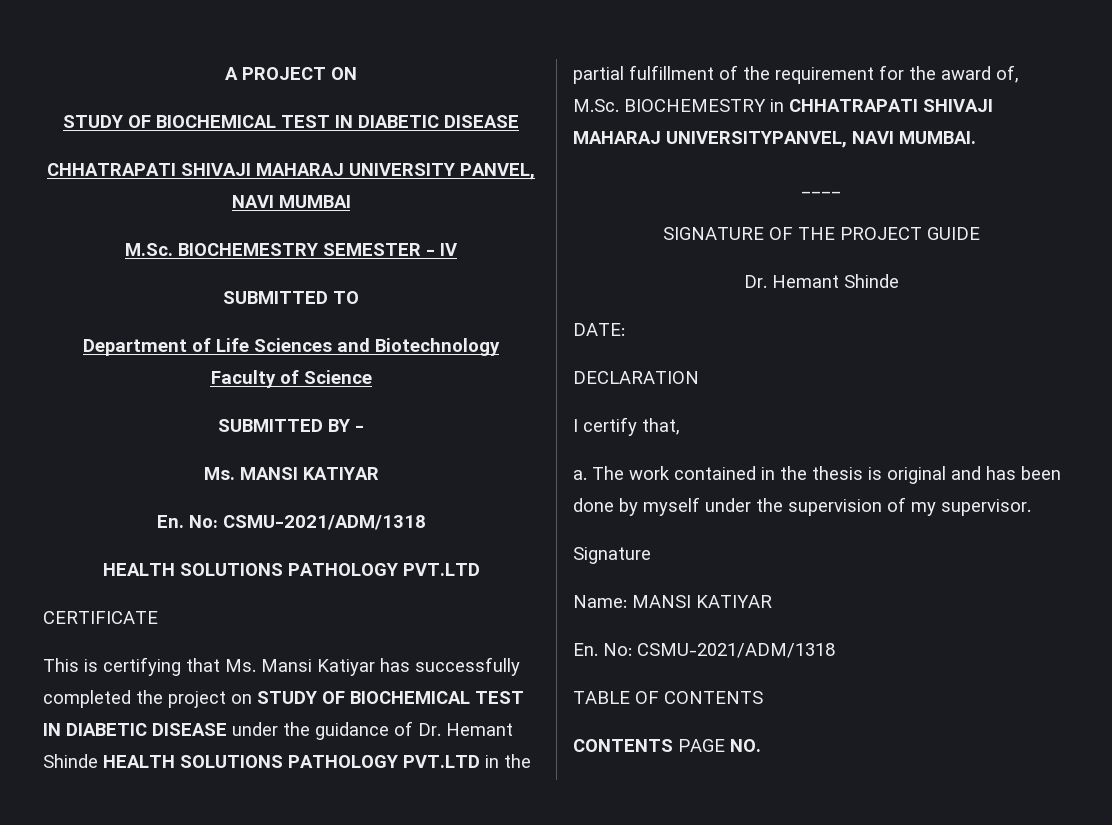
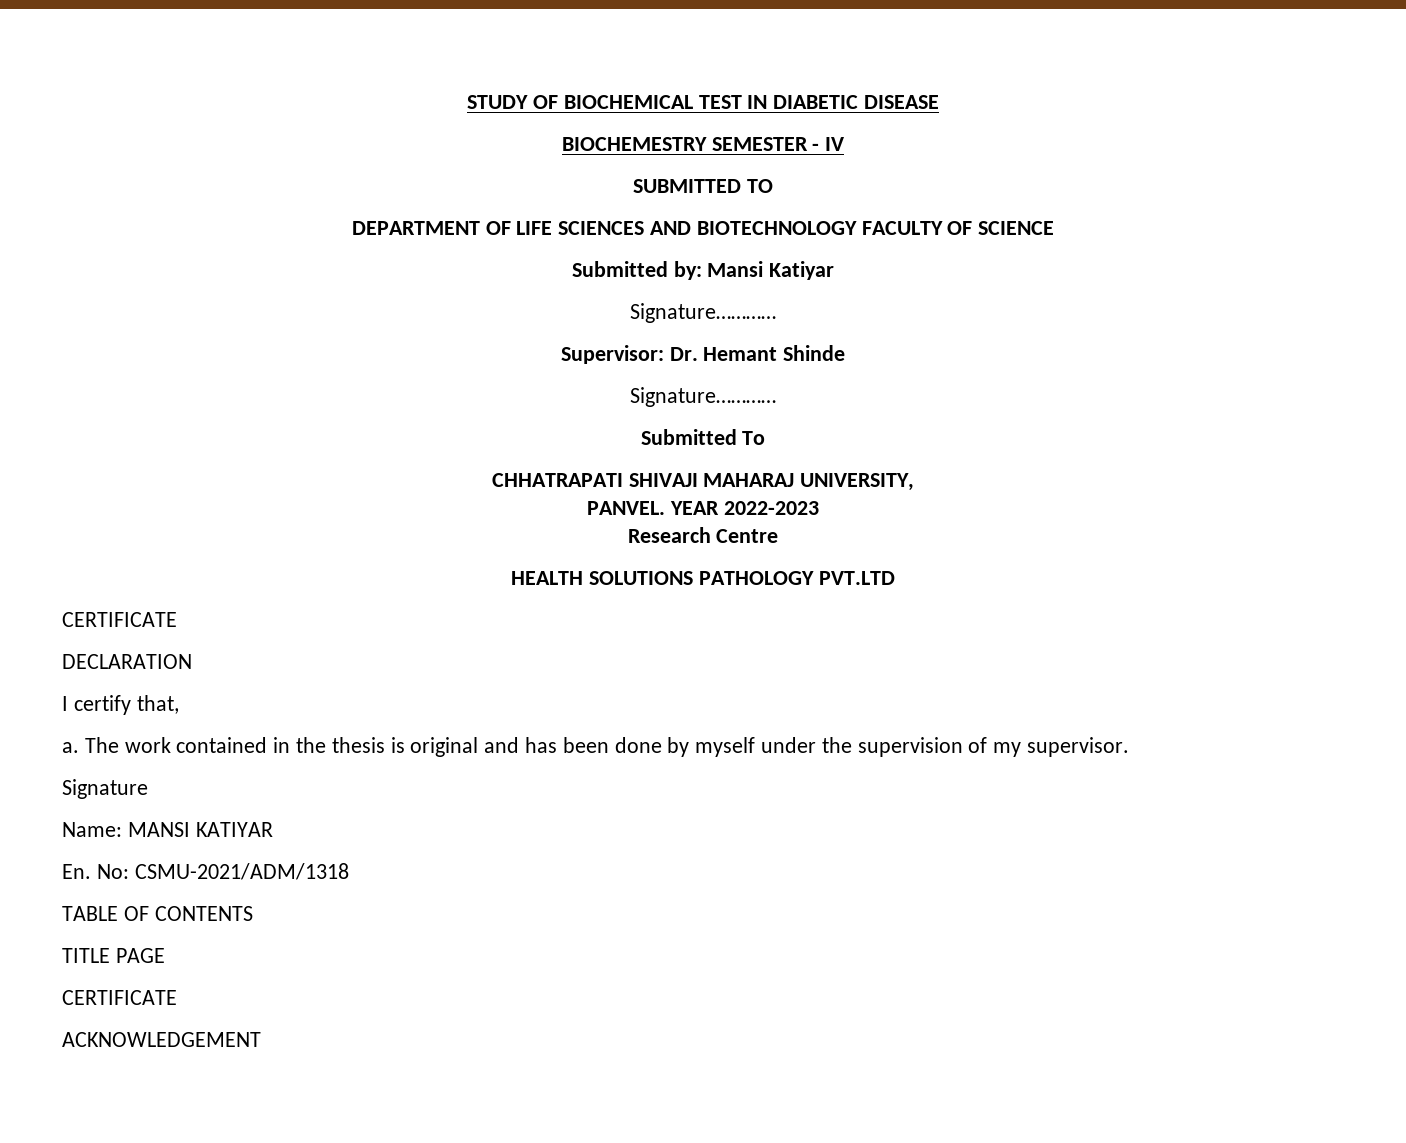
[225,67,357,80] A PROJECT ON // -> (467, 102) none
[47,163,535,180] [231,195,351,208] [125,243,173,256] CHHATRAPATI SHIVAJI MAHARAJ UNIVERSITY PANVEL, NAVI MUMBAI // M.Sc. -> (939, 102) none
[83,338,500,356] [210,370,372,388] [218,419,364,432] [203,467,379,480] [156,515,426,530] Department of Life Sciences and Biotechnology // Faculty of Science // SUBMITTED BY - // Ms. MANSI KATIYAR // En. No: CSMU-2021/ADM/1318 -> [351,221,1055,235] [571,261,835,280] [630,303,776,323] [560,345,846,364] [630,387,776,407] [640,429,766,445] [491,473,915,491] [587,501,819,515] [627,527,779,543] DEPARTMENT OF LIFE SCIENCES AND BIOTECHNOLOGY FACULTY OF SCIENCE // Submitted by: Mansi Katiyar // Signature………… // Supervisor: Dr. Hemant Shinde // Signature………… // Submitted To // CHHATRAPATI SHIVAJI MAHARAJ UNIVERSITY, // PANVEL. YEAR 2022-2023 // Research Centre
[43,657,520,676] [43,690,524,708] [43,721,513,740] [43,754,531,768] [573,65,1019,84] [573,99,993,112] [573,131,976,148] [801,191,841,194] [662,227,980,240] [743,274,899,288] [573,323,625,336] // This is certifying that Ms. Mansi Katiyar has successfully completed the project on STUDY OF BIOCHEMICAL TEST IN DIABETIC DISEASE under the guidance of Dr. Hemant Shinde HEALTH SOLUTIONS PATHOLOGY PVT.LTD in the partial fulfillment of the requirement for the award of, M.Sc. BIOCHEMESTRY in CHHATRAPATI SHIVAJI MAHARAJ UNIVERSITYPANVEL, NAVI MUMBAI. // ____ // SIGNATURE OF THE PROJECT GUIDE // Dr. Hemant Shinde // DATE: -> (177, 619) none
[573,739,673,752] CONTENTS -> [62,948,110,963] TITLE
[730,739,761,752] NO. -> [62,990,177,1005] [62,1032,261,1047] // CERTIFICATE // ACKNOWLEDGEMENT

